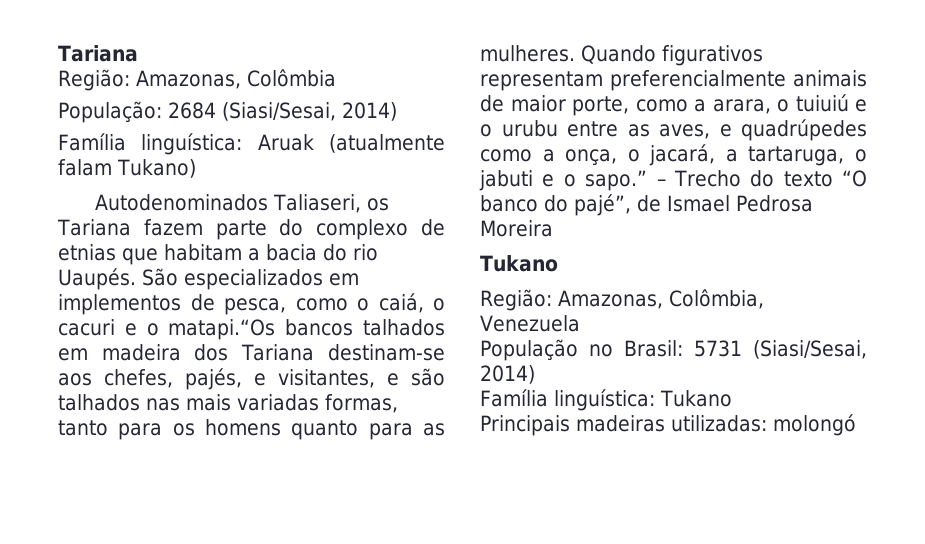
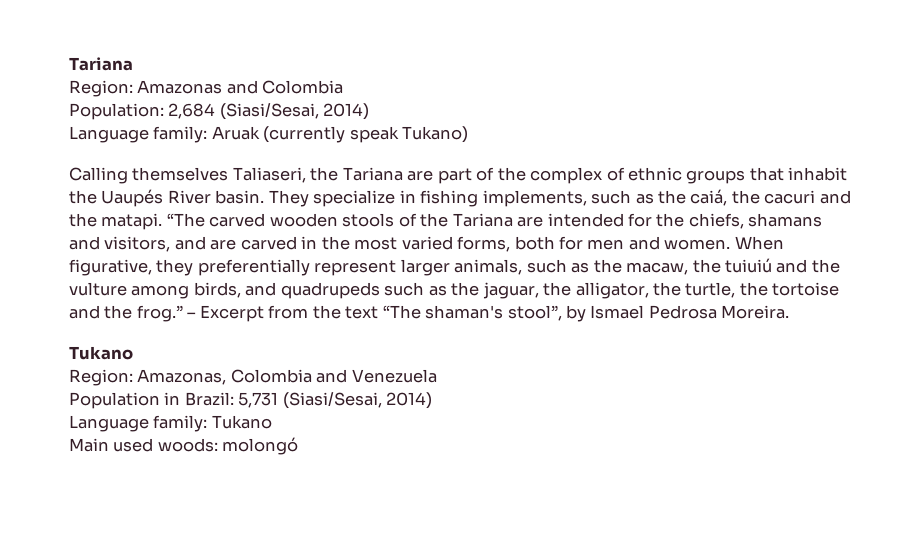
[58,69,336,91] [58,101,397,123] [58,133,445,155] [58,159,196,178] [94,194,389,213] [57,219,445,240] [58,244,378,265] [58,268,359,290] [58,293,445,315] [58,319,445,340] [58,344,445,361] [58,368,445,390] [58,394,398,413] [58,419,445,440] [480,45,763,66] [480,70,867,91] [480,94,867,116] [480,119,867,141] [480,144,867,166] [479,170,868,191] [480,194,661,216] Região: Amazonas, Colômbia // População: 2684 (Siasi/Sesai, 2014) // Família linguística: Aruak (atualmente falam Tukano) // Autodenominados Taliaseri, os Tariana fazem parte do complexo de etnias que habitam a bacia do rio Uaupés. São especializados em implementos de pesca, como o caiá, o cacuri e o matapi.“Os bancos talhados em madeira dos Tariana destinam-se aos chefes, pajés, e visitantes, e são talhados nas mais variadas formas, tanto para os homens quanto para as mulheres. Quando figurativos representam preferencialmente animais de maior porte, como a arara, o tuiuiú e o urubu entre as aves, e quadrúpedes como a onça, o jacará, a tartaruga, o jabuti e o sapo.” – Trecho do texto “O banco do pajé”, de -> [69,80,344,97] [69,103,370,120] [69,126,469,143] [69,167,848,184] [69,189,851,207] [69,213,823,230] [69,236,784,252] [69,258,840,276] [69,282,840,299] [69,305,587,322] Region: Amazonas and Colombia // Population: 2,684 (Siasi/Sesai, 2014) // Language family: Aruak (currently speak Tukano) // Calling themselves Taliaseri, the Tariana are part of the complex of ethnic groups that inhabit the Uaupés River basin. They specialize in fishing implements, such as the caiá, the cacuri and the matapi. “The carved wooden stools of the Tariana are intended for the chiefs, shamans and visitors, and are carved in the most varied forms, both for men and women. When figurative, they preferentially represent larger animals, such as the macaw, the tuiuiú and the vulture among birds, and quadrupeds such as the jaguar, the alligator, the turtle, the tortoise and the frog.” – Excerpt from the text “The shaman's stool”, by
[480,220,553,237] [480,255,558,272] [480,289,764,311] [480,315,580,332] [480,339,867,361] [480,365,535,384] [480,389,732,411] [480,415,767,436] Moreira // Tukano // Região: Amazonas, Colômbia, Venezuela // População no Brasil: 5731 (Siasi/Sesai, 2014) // Família linguística: Tukano // Principais madeiras utilizadas: -> [721,305,790,319] [69,346,133,360] [69,369,437,386] [69,392,433,409] [69,415,272,432] [69,438,218,452] Moreira. // Tukano // Region: Amazonas, Colombia and Venezuela // Population in Brazil: 5,731 (Siasi/Sesai, 2014) // Language family: Tukano // Main used woods:

